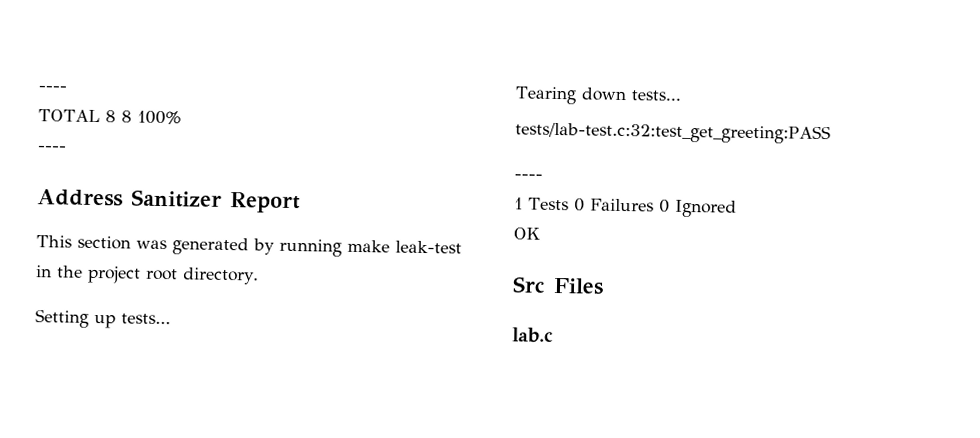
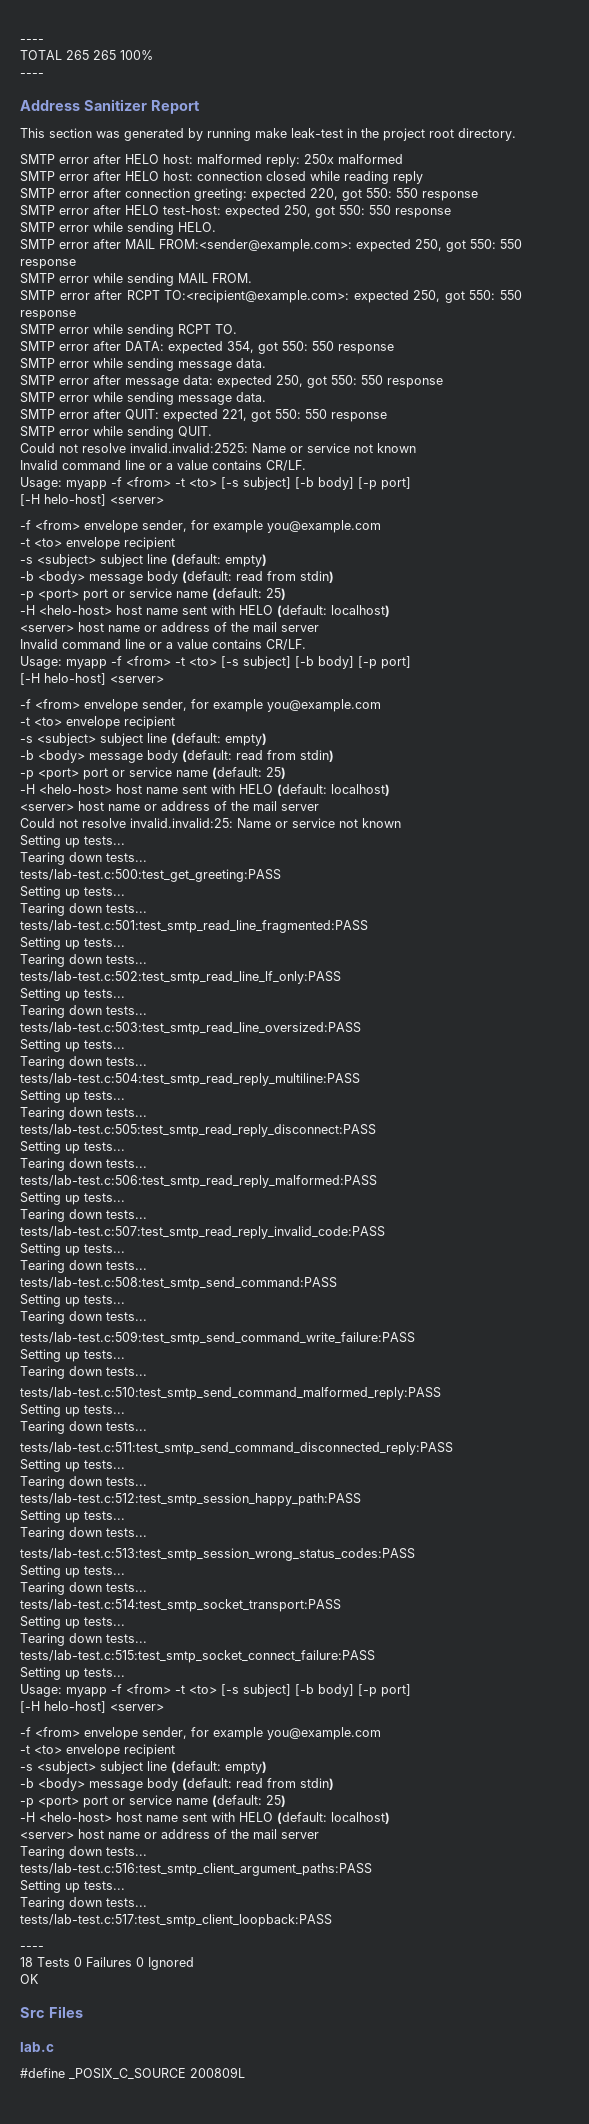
[104,110,132,123] 8 8 -> [66,50,116,60] 265 265
[35,309,171,329] [515,86,681,105] [515,121,831,145] [514,173,543,180] [514,197,523,210] // Setting up tests... // Tearing down tests... // tests/lab-test.c:32:test_get_greeting:PASS // ---- // 1 -> [20,154,403,167] [20,171,423,184] [20,188,478,201] [20,205,451,218] [20,222,216,235] [20,239,522,252] [20,259,76,269] [20,273,252,286] [20,290,522,303] [20,310,76,320] [20,324,237,337] [20,341,394,354] [20,358,266,371] [20,375,443,388] [20,392,266,405] [20,409,387,422] [20,426,212,439] [20,443,416,453] [20,460,306,471] [20,477,411,490] [20,494,164,506] [20,520,381,533] [20,537,175,550] [20,554,267,567] [20,571,334,584] [20,588,286,601] [20,605,390,617] [20,622,319,632] [20,639,306,650] [20,656,411,669] [20,673,164,685] [20,699,381,712] [20,716,175,729] [20,733,267,746] [20,750,334,763] [20,767,286,780] [20,784,390,796] [20,801,319,811] [20,818,401,828] [20,835,125,848] [20,852,147,865] [20,869,281,882] [20,886,125,899] [20,903,147,916] [20,920,368,933] [20,937,125,950] [20,954,147,967] [20,971,341,984] [20,988,125,1001] [20,1005,147,1018] [20,1022,361,1035] [20,1039,125,1052] [20,1056,147,1069] [20,1073,360,1086] [20,1090,125,1103] [20,1107,147,1120] [20,1124,376,1137] [20,1141,125,1154] [20,1158,147,1171] [20,1175,377,1188] [20,1192,125,1205] [20,1209,147,1222] [20,1226,385,1239] [20,1243,125,1256] [20,1260,147,1273] [20,1277,337,1290] [20,1294,125,1307] [20,1311,147,1324] [20,1331,415,1345] [20,1349,125,1362] [20,1366,147,1379] [20,1387,441,1400] [20,1404,125,1417] [20,1421,147,1434] [20,1442,453,1455] [20,1459,125,1472] [20,1476,147,1489] [20,1493,361,1506] [20,1510,125,1523] [20,1527,147,1540] [20,1548,415,1561] [20,1565,125,1578] [20,1582,147,1595] [20,1599,341,1612] [20,1616,125,1629] [20,1633,147,1646] [20,1650,375,1663] [20,1667,125,1680] [20,1684,411,1697] [20,1701,164,1713] [20,1727,381,1740] [20,1744,175,1757] [20,1761,267,1774] [20,1778,334,1791] [20,1795,286,1808] [20,1812,390,1824] [20,1829,319,1839] [20,1846,147,1859] [20,1863,372,1876] [20,1880,125,1893] [20,1897,147,1910] [20,1914,332,1927] [20,1946,44,1950] [20,1957,33,1967] // SMTP error after HELO host: malformed reply: 250x malformed // SMTP error after HELO host: connection closed while reading reply // SMTP error after connection greeting: expected 220, got 550: 550 response // SMTP error after HELO test-host: expected 250, got 550: 550 response // SMTP error while sending HELO. // SMTP error after MAIL FROM:<sender@example.com>: expected 250, got 550: 550 response // SMTP error while sending MAIL FROM. // SMTP error after RCPT TO:<recipient@example.com>: expected 250, got 550: 550 response // SMTP error while sending RCPT TO. // SMTP error after DATA: expected 354, got 550: 550 response // SMTP error while sending message data. // SMTP error after message data: expected 250, got 550: 550 response // SMTP error while sending message data. // SMTP error after QUIT: expected 221, got 550: 550 response // SMTP error while sending QUIT. // Could not resolve invalid.invalid:2525: Name or service not known // Invalid command line or a value contains CR/LF. // Usage: myapp -f <from> -t <to> [-s subject] [-b body] [-p port] // [-H helo-host] <server> // -f <from> envelope sender, for example you@example.com // -t <to> envelope recipient // -s <subject> subject line (default: empty) // -b <body> message body (default: read from stdin) // -p <port> port or service name (default: 25) // -H <helo-host> host name sent with HELO (default: localhost) // <server> host name or address of the mail server // Invalid command line or a value contains CR/LF. // Usage: myapp -f <from> -t <to> [-s subject] [-b body] [-p port] // [-H helo-host] <server> // -f <from> envelope sender, for example you@example.com // -t <to> envelope recipient // -s <subject> subject line (default: empty) // -b <body> message body (default: read from stdin) // -p <port> port or service name (default: 25) // -H <helo-host> host name sent with HELO (default: localhost) // <server> host name or address of the mail server // Could not resolve invalid.invalid:25: Name or service not known // Setting up tests... // Tearing down tests... // tests/lab-test.c:500:test_get_greeting:PASS // Setting up tests... // Tearing down tests... // tests/lab-test.c:501:test_smtp_read_line_fragmented:PASS // Setting up tests... // Tearing down tests... // tests/lab-test.c:502:test_smtp_read_line_lf_only:PASS // Setting up tests... // Tearing down tests... // tests/lab-test.c:503:test_smtp_read_line_oversized:PASS // Setting up tests... // Tearing down tests... // tests/lab-test.c:504:test_smtp_read_reply_multiline:PASS // Setting up tests... // Tearing down tests... // tests/lab-test.c:505:test_smtp_read_reply_disconnect:PASS // Setting up tests... // Tearing down tests... // tests/lab-test.c:506:test_smtp_read_reply_malformed:PASS // Setting up tests... // Tearing down tests... // tests/lab-test.c:507:test_smtp_read_reply_invalid_code:PASS // Setting up tests... // Tearing down tests... // tests/lab-test.c:508:test_smtp_send_command:PASS // Setting up tests... // Tearing down tests... // tests/lab-test.c:509:test_smtp_send_command_write_failure:PASS // Setting up tests... // Tearing down tests... // tests/lab-test.c:510:test_smtp_send_command_malformed_reply:PASS // Setting up tests... // Tearing down tests... // tests/lab-test.c:511:test_smtp_send_command_disconnected_reply:PASS // Setting up tests... // Tearing down tests... // tests/lab-test.c:512:test_smtp_session_happy_path:PASS // Setting up tests... // Tearing down tests... // tests/lab-test.c:513:test_smtp_session_wrong_status_codes:PASS // Setting up tests... // Tearing down tests... // tests/lab-test.c:514:test_smtp_socket_transport:PASS // Setting up tests... // Tearing down tests... // tests/lab-test.c:515:test_smtp_socket_connect_failure:PASS // Setting up tests... // Usage: myapp -f <from> -t <to> [-s subject] [-b body] [-p port] // [-H helo-host] <server> // -f <from> envelope sender, for example you@example.com // -t <to> envelope recipient // -s <subject> subject line (default: empty) // -b <body> message body (default: read from stdin) // -p <port> port or service name (default: 25) // -H <helo-host> host name sent with HELO (default: localhost) // <server> host name or address of the mail server // Tearing down tests... // tests/lab-test.c:516:test_smtp_client_argument_paths:PASS // Setting up tests... // Tearing down tests... // tests/lab-test.c:517:test_smtp_client_loopback:PASS // ---- // 18
(553, 335) none -> [20,2067,245,2080] // #define _POSIX_C_SOURCE 200809L

